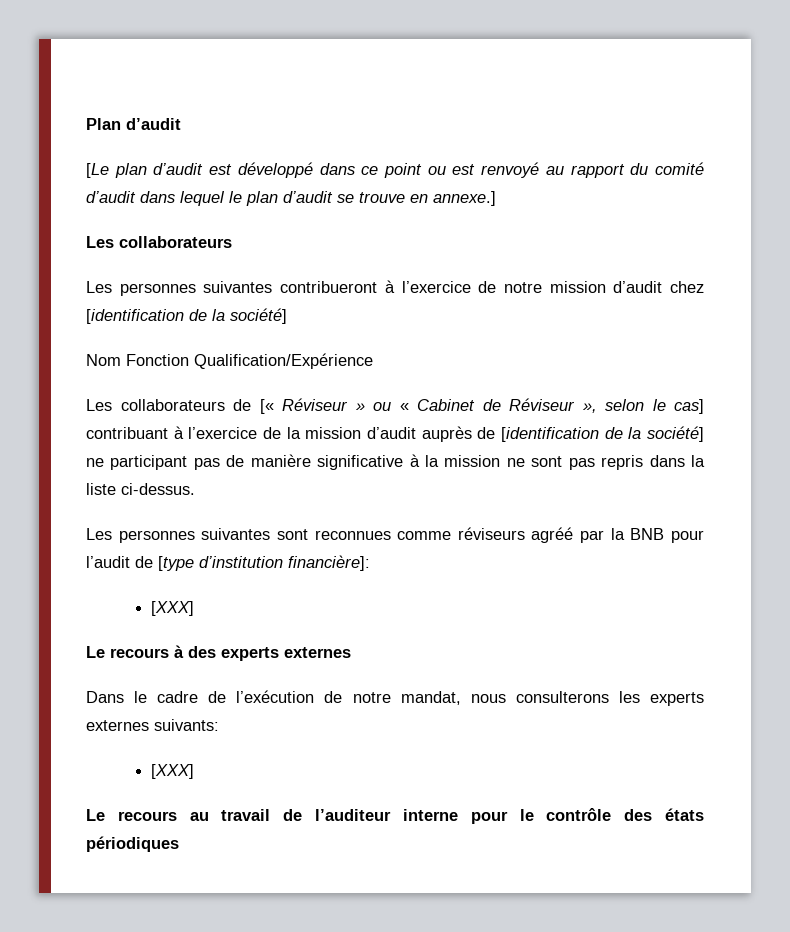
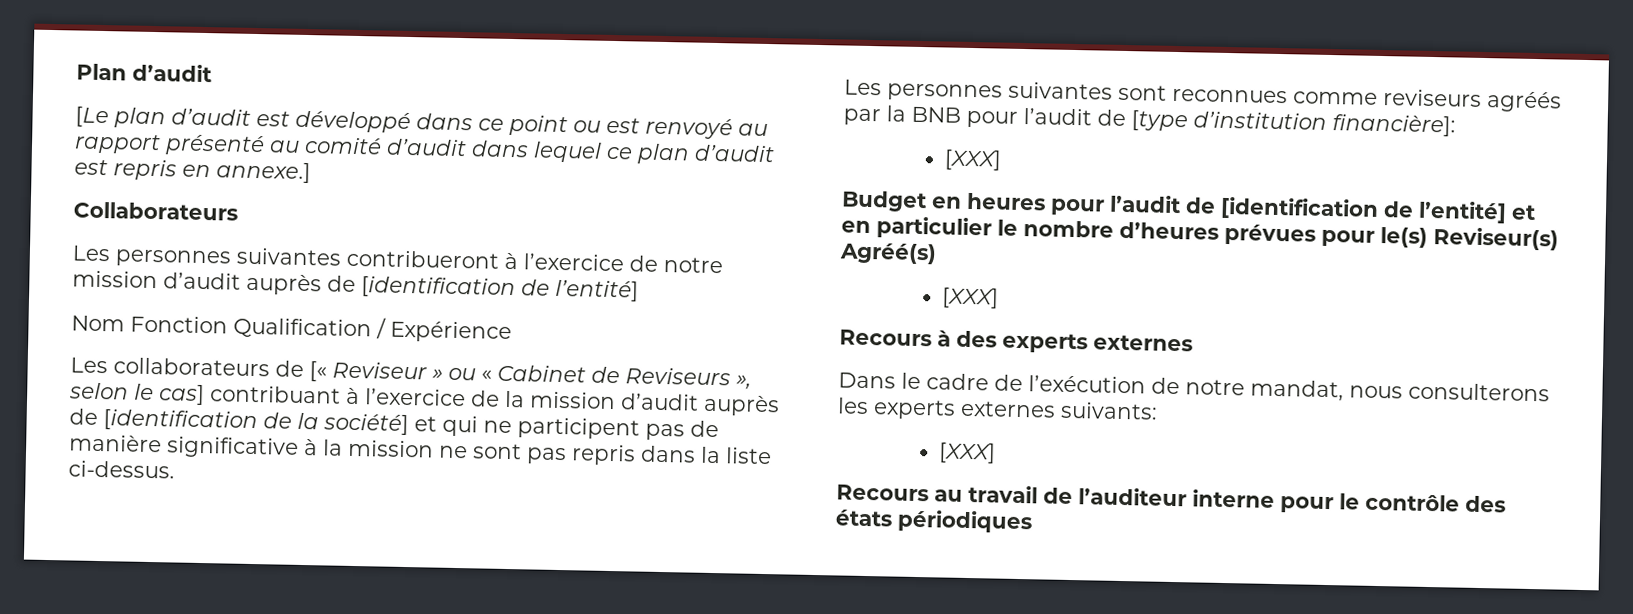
[630,163,649,175] du -> [165,134,300,157] présenté au
[229,191,405,206] le plan d’audit se trouve -> [606,143,775,165] [74,159,177,181] ce plan d’audit est repris
[86,236,232,248] Les collaborateurs -> [73,201,238,221] Collaborateurs
[670,281,704,293] [86,308,287,324] chez [identification de la société] -> [246,273,639,302] auprès de [identification de l’entité]
[194,353,373,369] Qualification/Expérience -> [233,317,512,344] Qualification / Expérience
[282,398,348,411] Réviseur -> [332,361,427,380] Reviseur
[509,398,575,411] Réviseur -> [625,367,731,386] Reviseurs
[86,455,188,470] ne participant -> [414,415,640,440] et qui ne participent
[457,527,574,543] réviseurs agréé -> [1383,89,1562,113] reviseurs agréés
[86,646,169,658] Le recours -> [841,190,1536,224] [841,216,1559,251] [839,242,937,265] [941,287,999,309] [839,329,932,347] Budget en heures pour l’audit de [identification de l’entité] et en particulier le nombre d’heures prévues pour le(s) Reviseur(s) Agréé(s) // [XXX] // Recours
[86,809,177,821] Le recours -> [836,484,929,502] Recours

